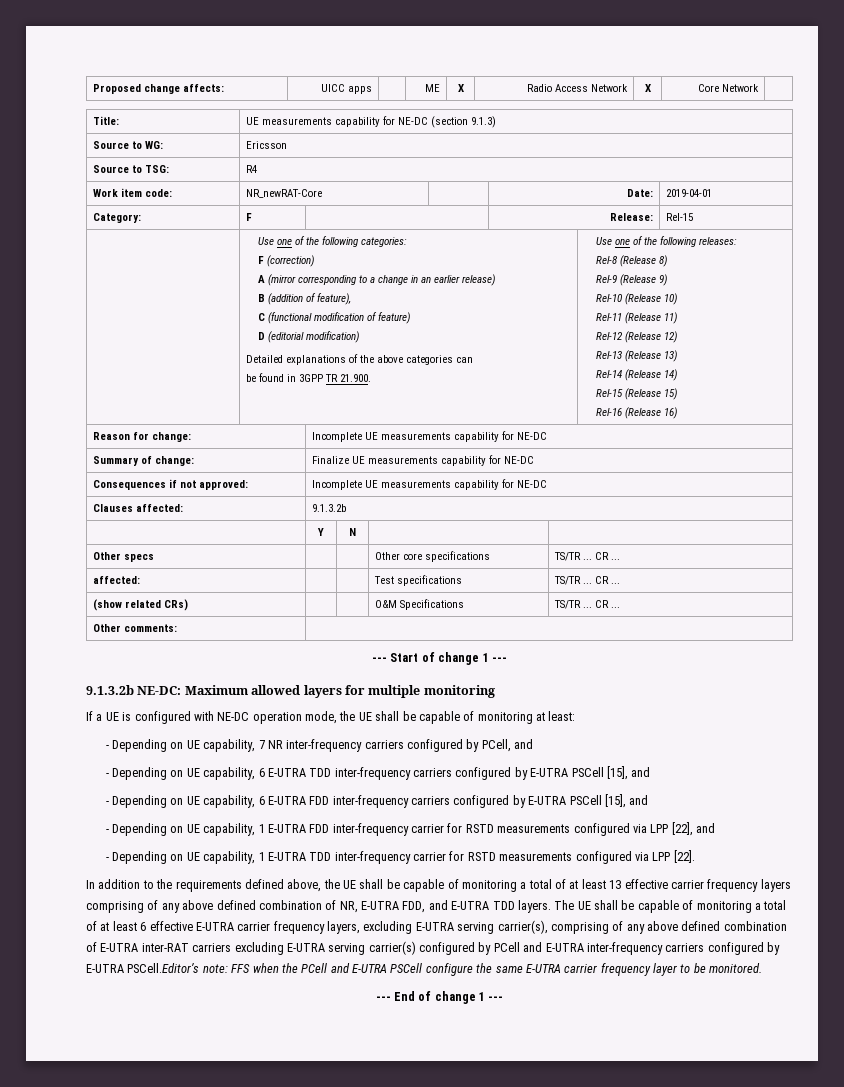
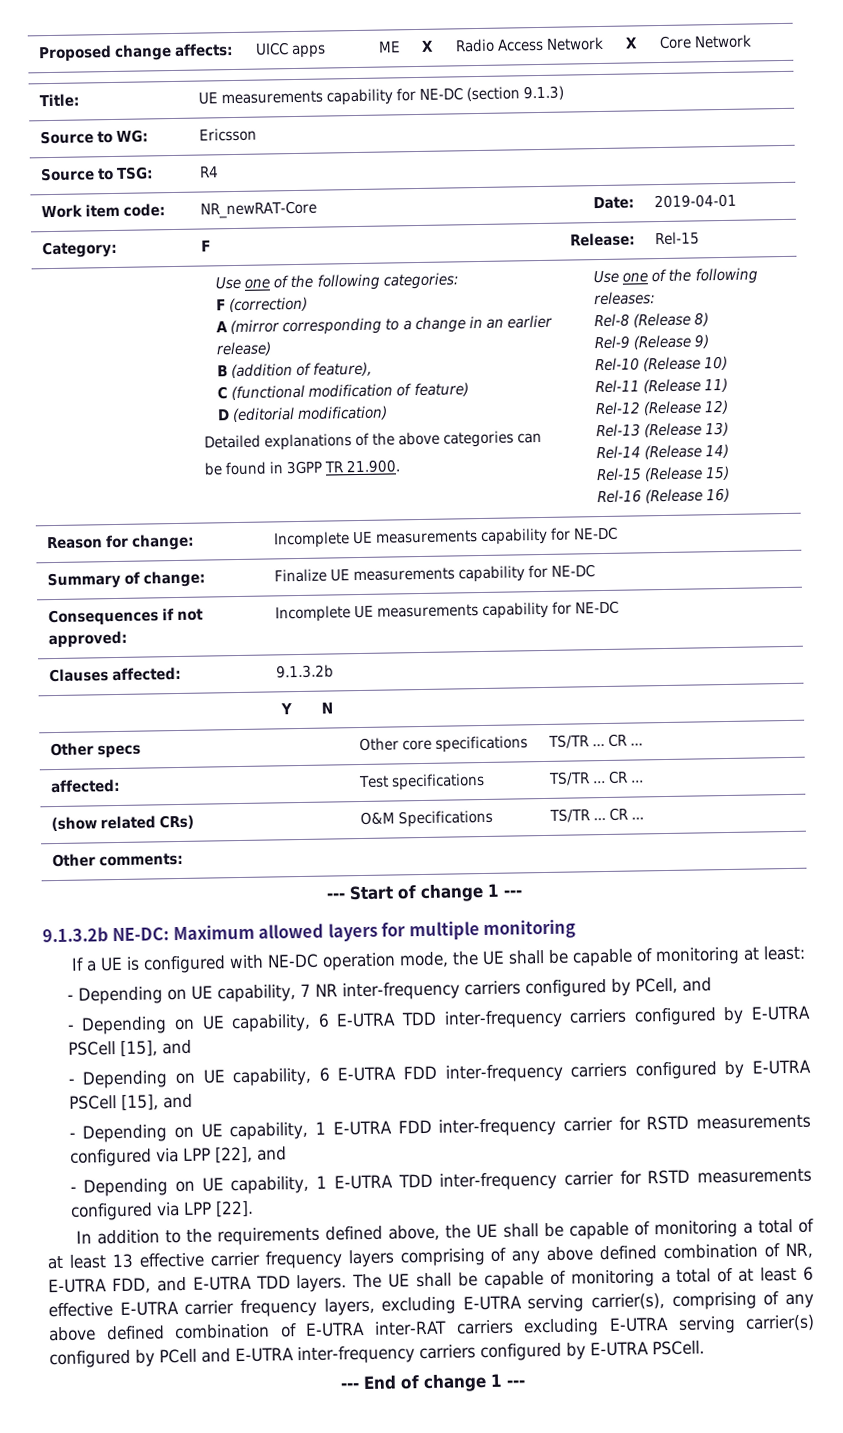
[127,963,763,976] PSCell.Editor’s note: FFS when the PCell and E-UTRA PSCell configure the same E-UTRA carrier frequency layer to be monitored. -> [651,1340,705,1356] PSCell.

